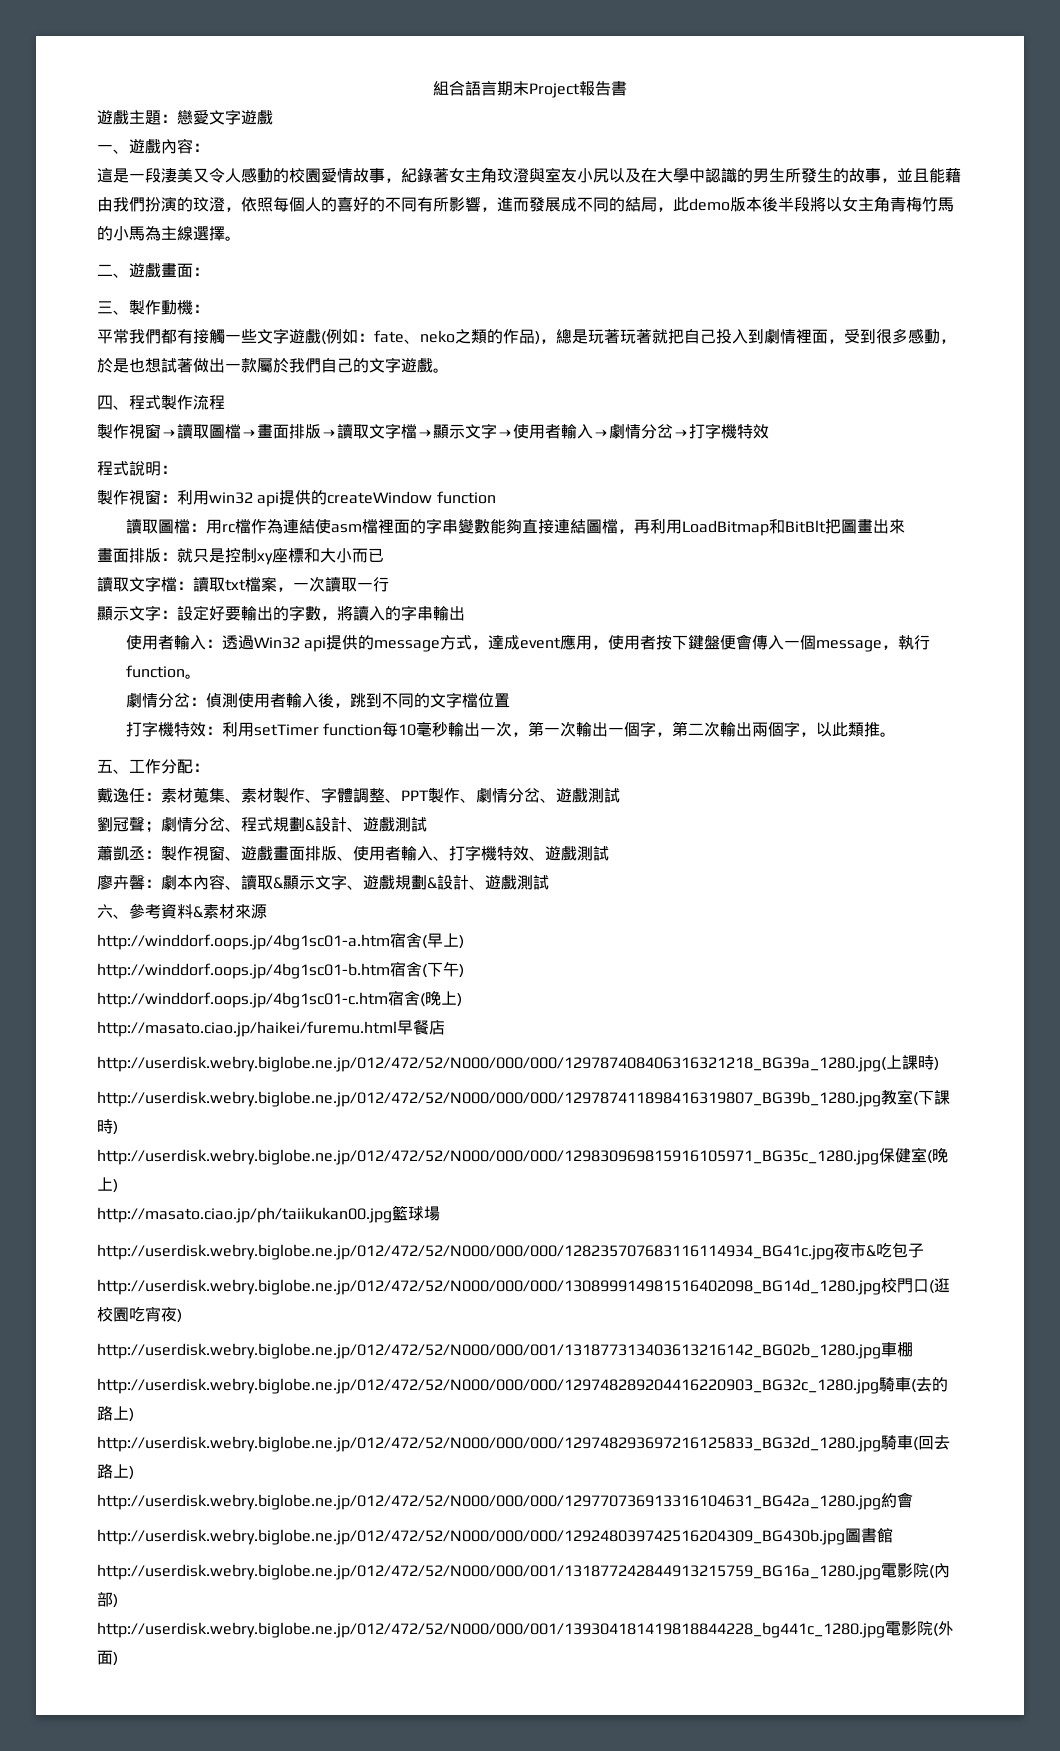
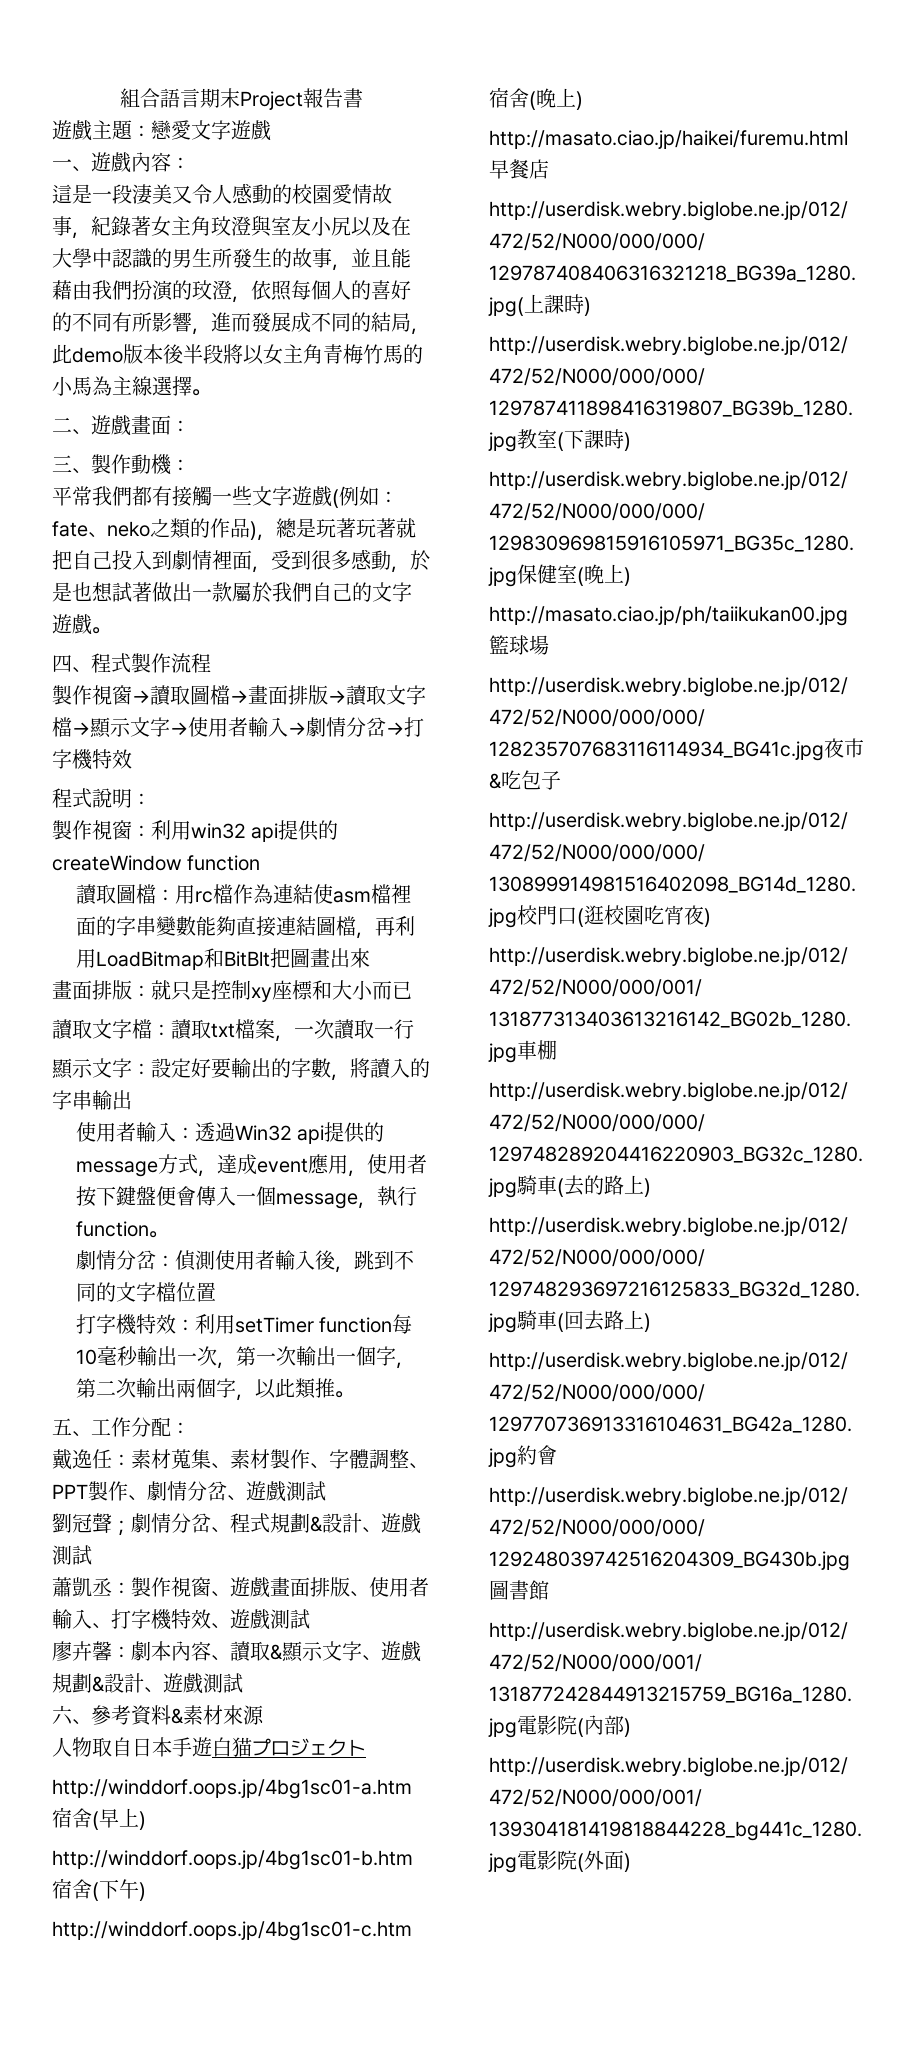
(267, 911) none -> [52,1737,366,1757] // 人物取自日本手遊白猫プロジェクト

